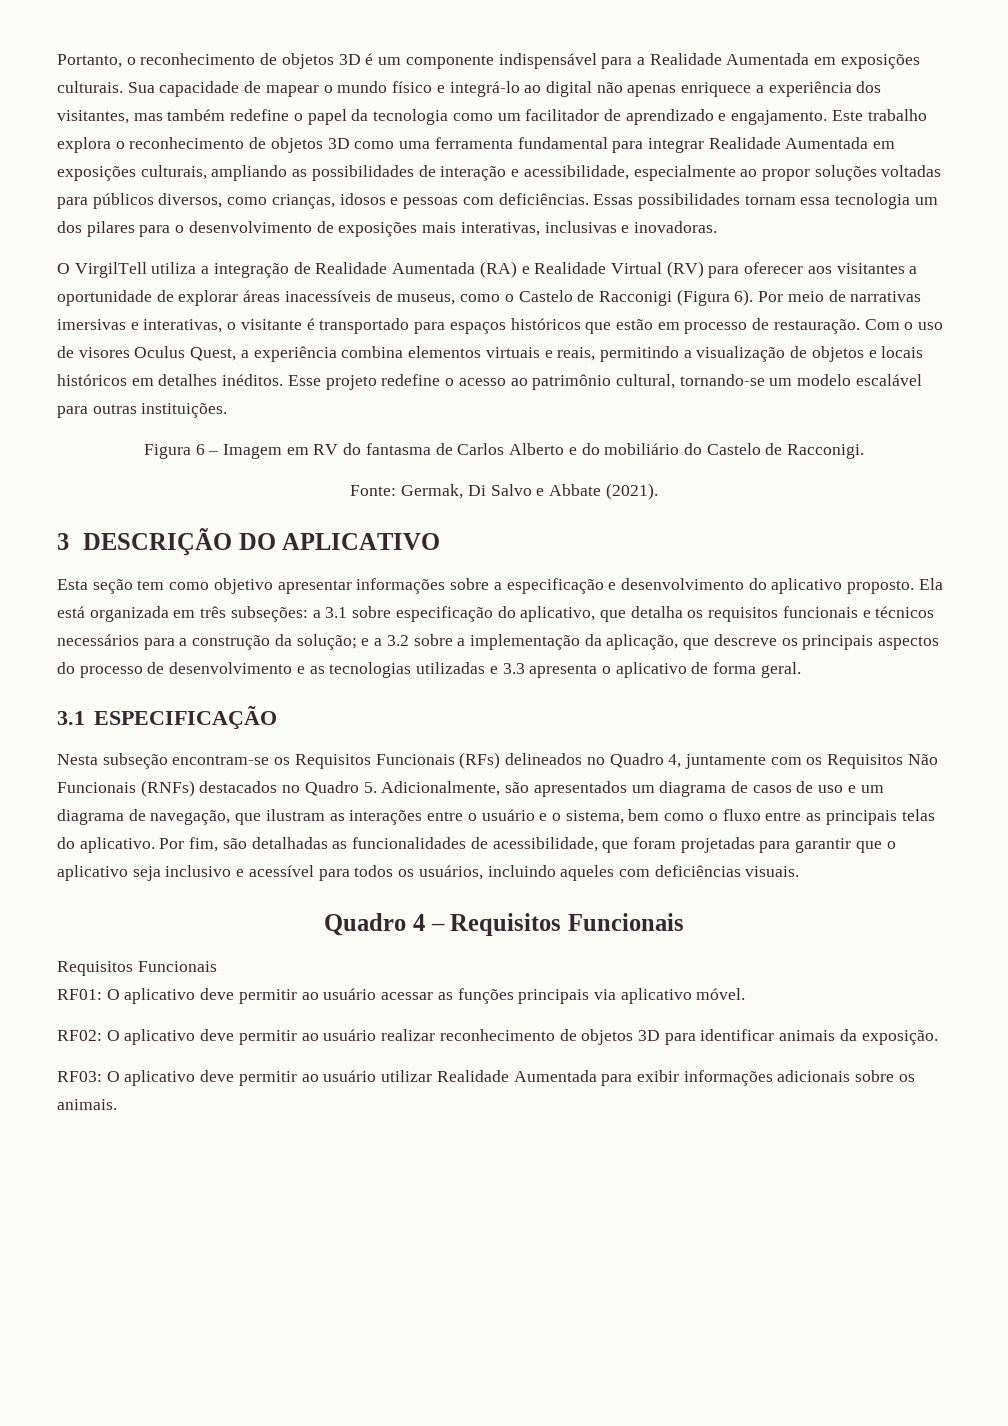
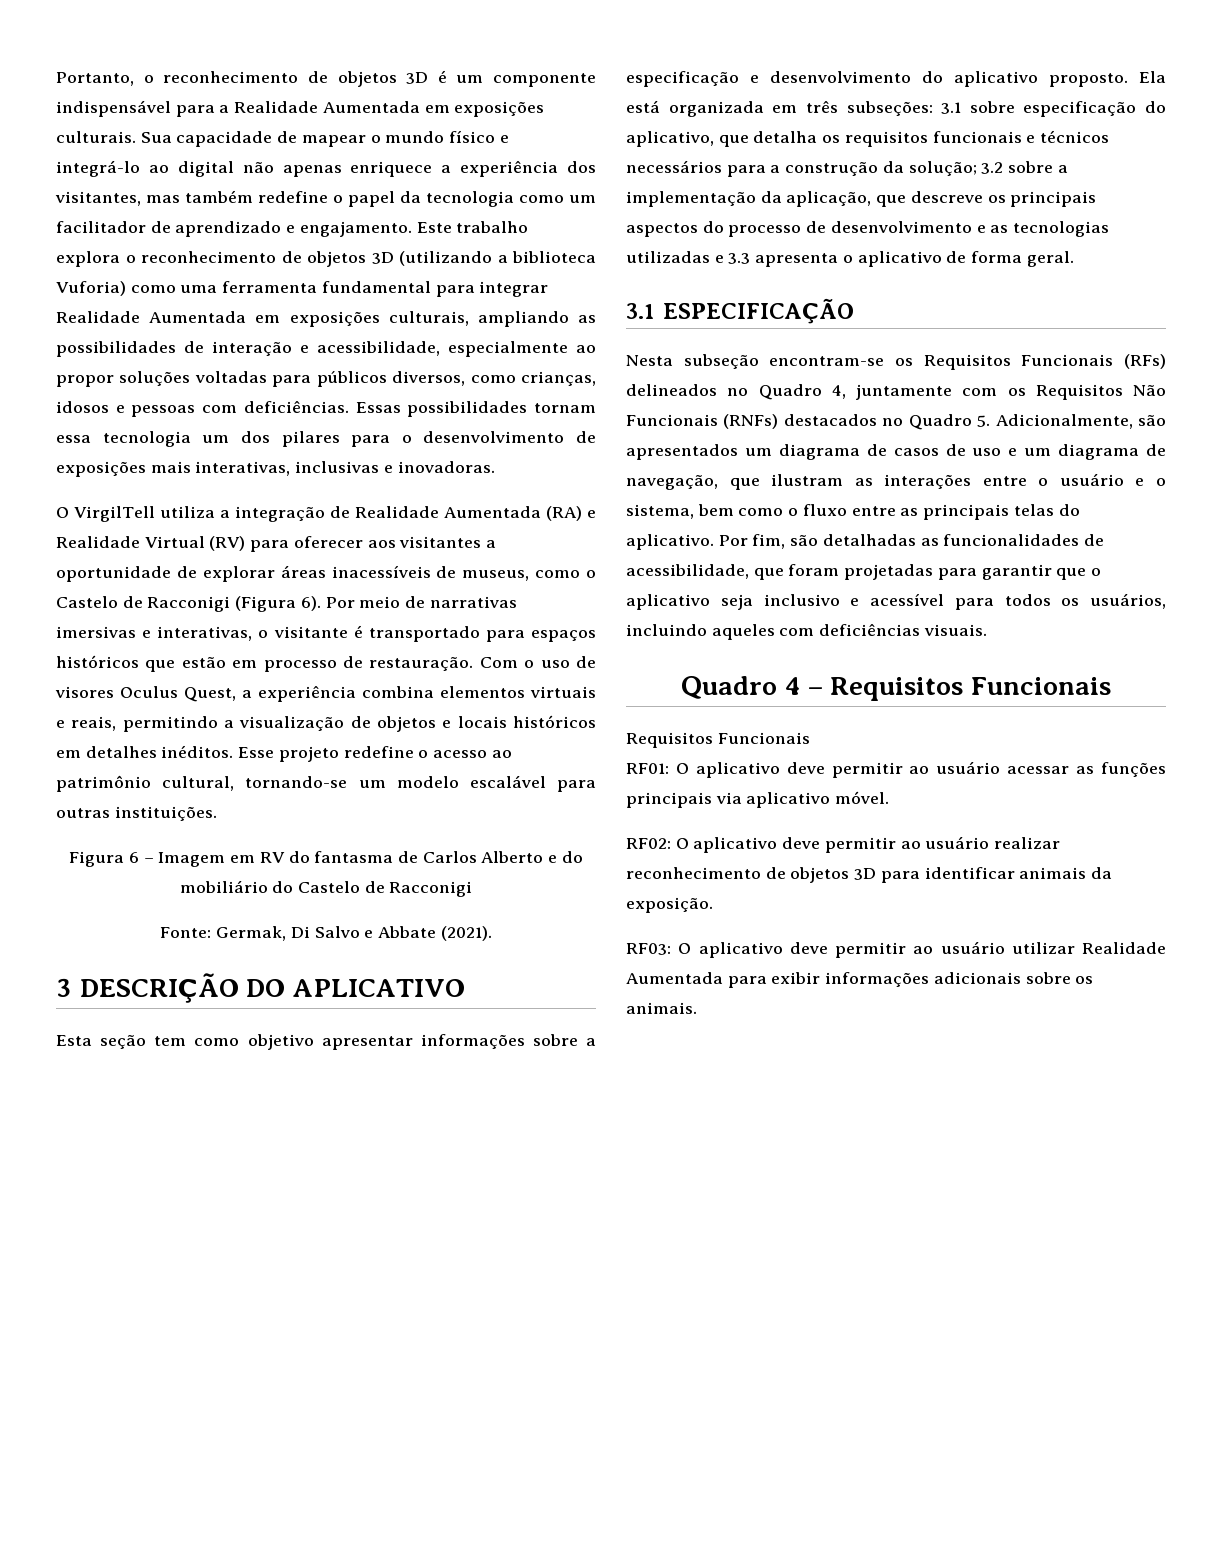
(350, 143) none -> [399,251,596,266] [56,281,126,296] (utilizando a biblioteca Vuforia)
[787,444,865,459] Racconigi. -> [389,881,473,897] Racconigi
[312,610,321,618] a -> (933, 108) none
[361,638,383,646] e a -> (977, 168) none

